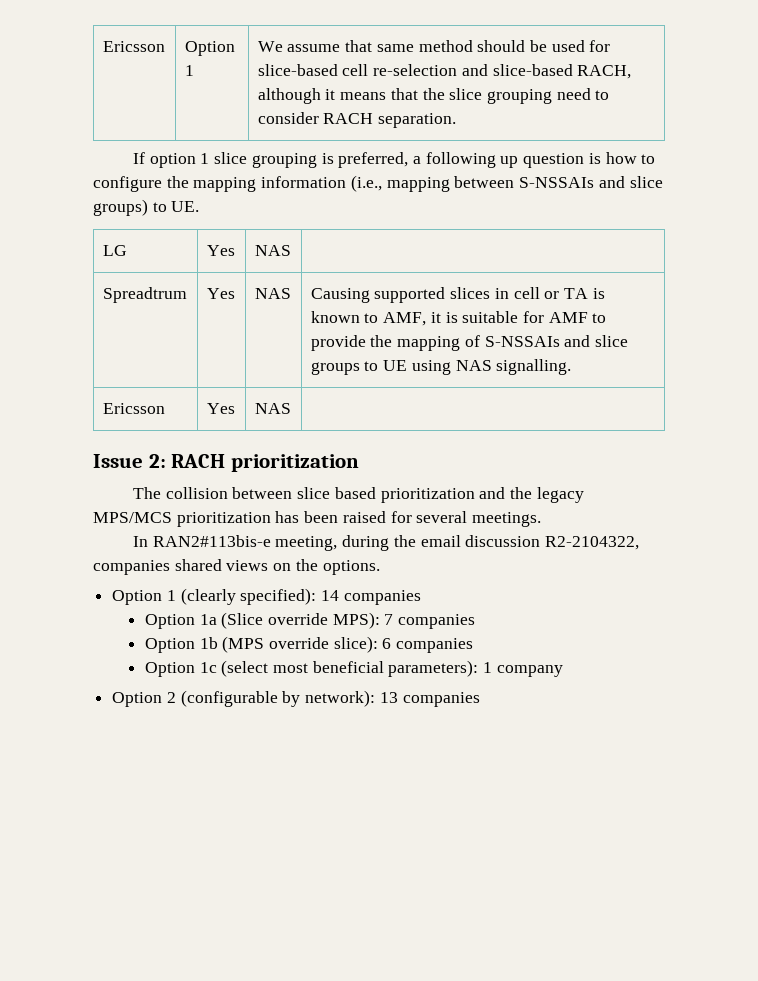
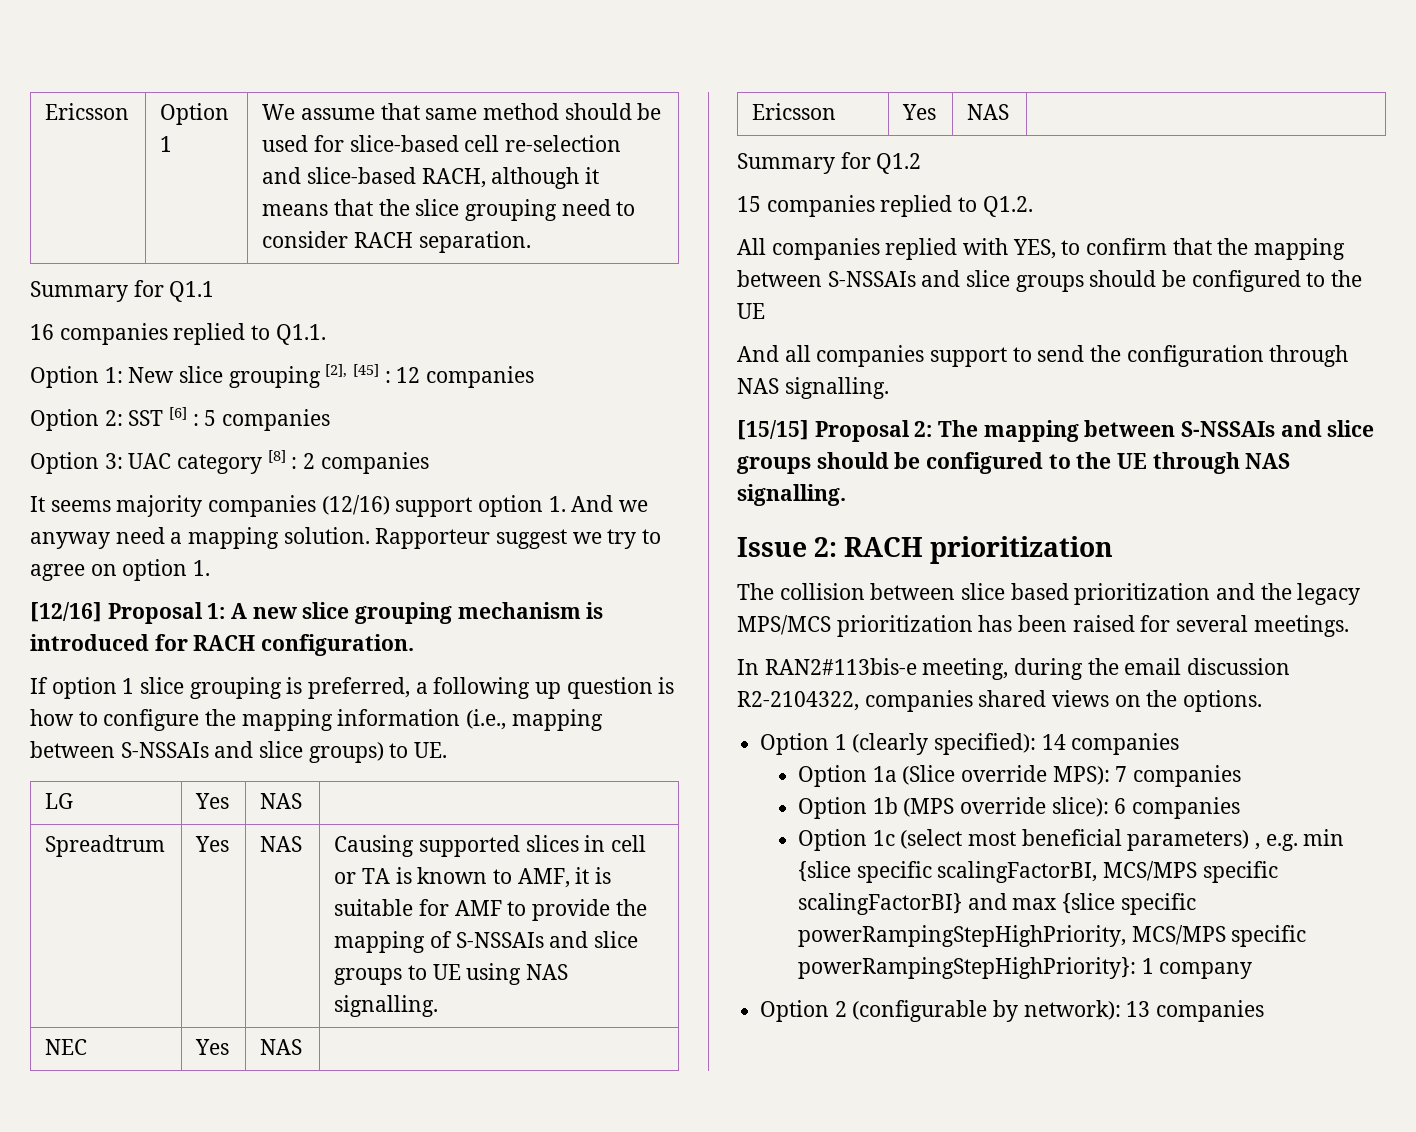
(457, 120) none -> [30,280,215,302] [30,323,326,345] [30,364,535,388] [30,407,331,431] [30,450,429,474] [30,495,649,517] [30,527,662,549] [30,559,211,581] [30,602,604,624] [30,634,415,656] // Summary for Q1.1 // 16 companies replied to Q1.1. // Option 1: New slice grouping [2], [45] : 12 companies // Option 2: SST [6] : 5 companies // Option 3: UAC category [8] : 2 companies // It seems majority companies (12/16) support option 1. And we anyway need a mapping solution. Rapporteur suggest we try to agree on option 1. // [12/16] Proposal 1: A new slice grouping mechanism is introduced for RACH configuration.
(572, 367) none -> [45,1039,88,1055] [195,1039,230,1055] [260,1039,303,1055] // NEC | Yes | NAS |
(291, 408) none -> [737,152,922,174] [737,195,1033,217] [737,238,1346,260] [737,270,1363,292] [737,303,765,319] [737,345,1349,367] [737,377,889,399] [737,420,1375,442] [737,452,1291,474] [737,484,846,506] // Summary for Q1.2 // 15 companies replied to Q1.2. // All companies replied with YES, to confirm that the mapping between S-NSSAIs and slice groups should be configured to the UE // And all companies support to send the configuration through NAS signalling. // [15/15] Proposal 2: The mapping between S-NSSAIs and slice groups should be configured to the UE through NAS signalling.
[388,660,479,677] parameters): -> [1127,829,1345,851] [798,861,1278,883] [798,893,1196,915] [798,925,1307,947] [798,957,1137,979] parameters) , e.g. min {slice specific scalingFactorBI, MCS/MPS specific scalingFactorBI} and max {slice specific powerRampingStepHighPriority, MCS/MPS specific powerRampingStepHighPriority}:

